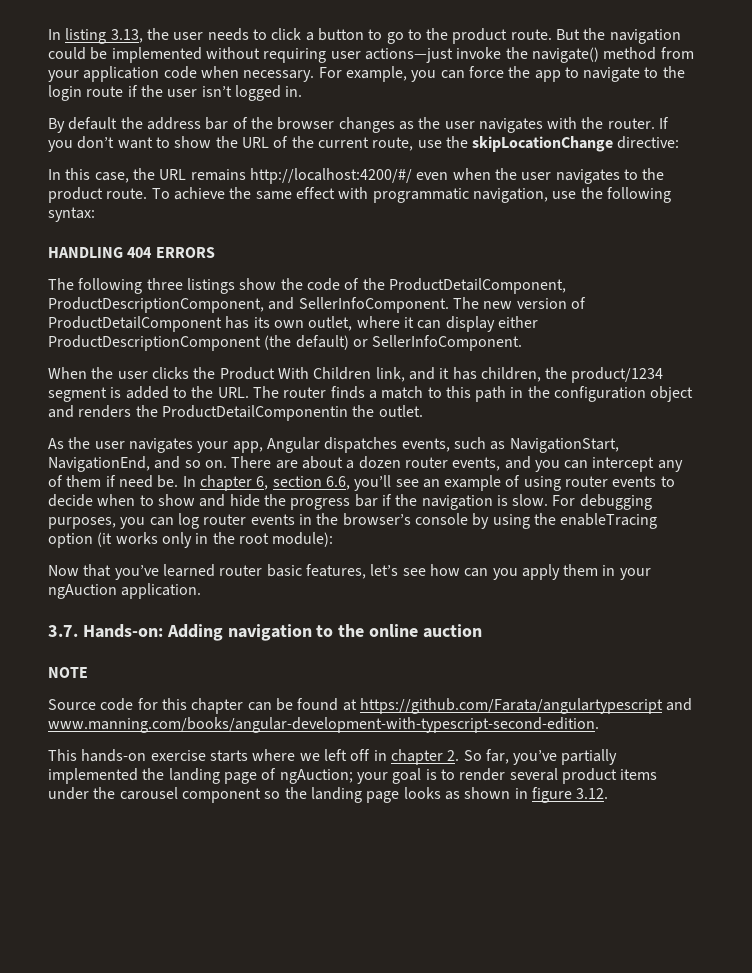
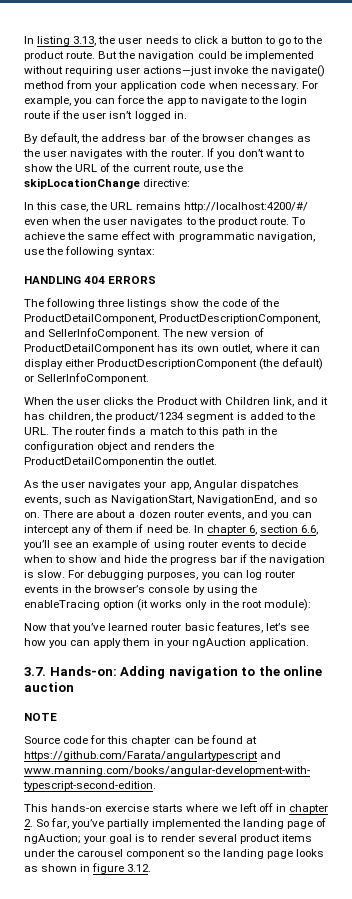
[68,117,118,130] default -> [40,133,80,144] default,
[277,367,309,379] With -> [199,397,222,405] with
[464,568,518,580] can you -> [49,640,91,648] you can

